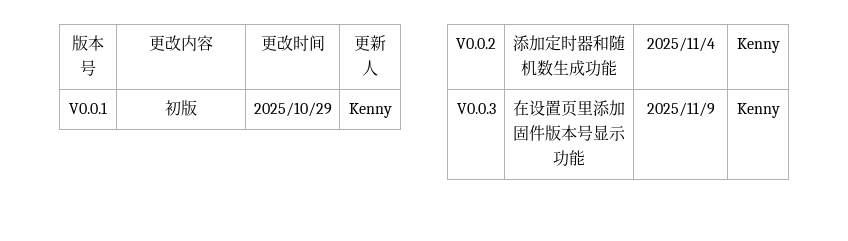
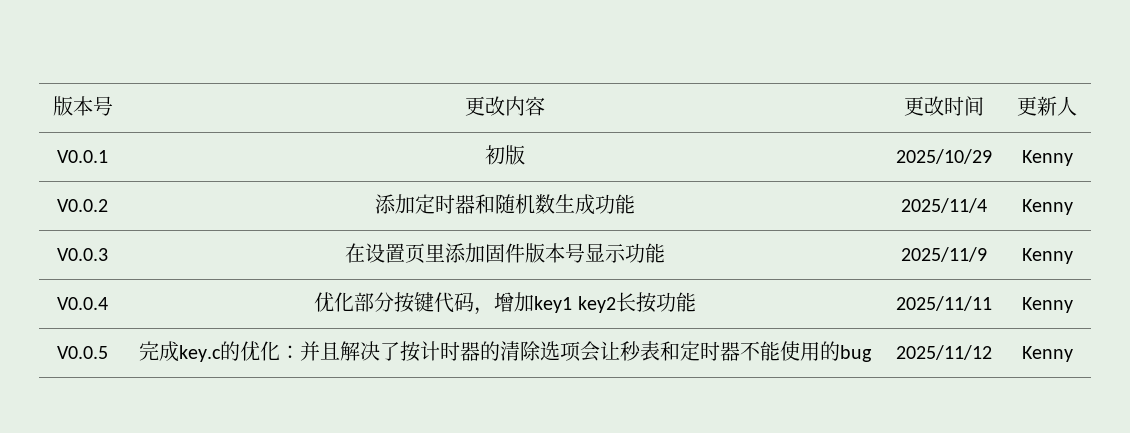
(780, 110) none -> [57,297,108,310] [314,292,696,315] [896,296,992,311] [1021,297,1073,313] [57,346,108,359] [139,341,872,362] [896,345,992,360] [1021,346,1073,362] // V0.0.4 | 优化部分按键代码，增加key1 key2长按功能 | 2025/11/11 | Kenny // V0.0.5 | 完成key.c的优化：并且解决了按计时器的清除选项会让秒表和定时器不能使用的bug | 2025/11/12 | Kenny

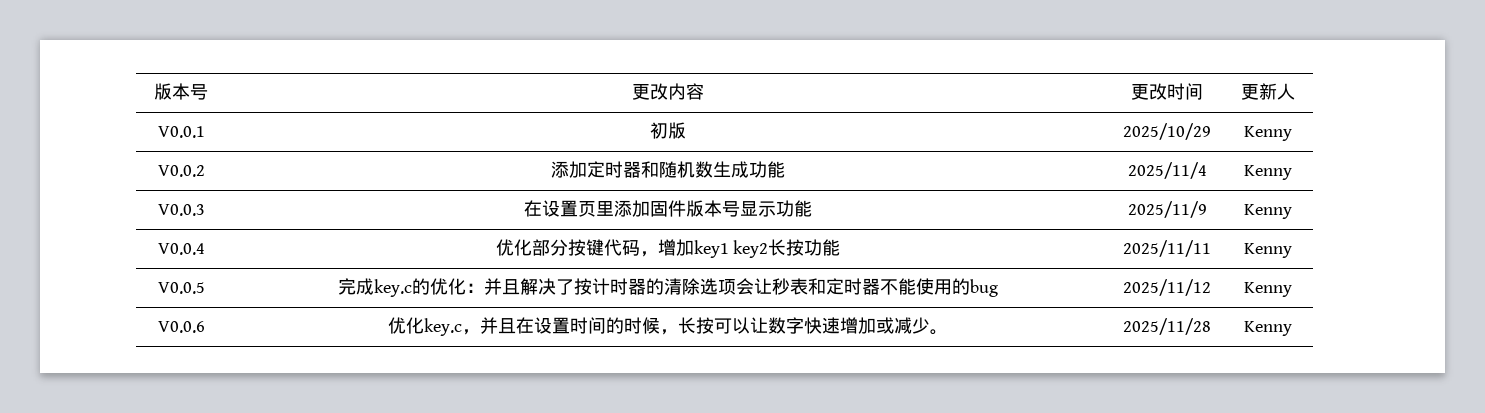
(1073, 354) none -> [157,321,205,333] [388,317,948,336] [1123,318,1211,335] [1244,321,1292,336] // V0.0.6 | 优化key.c，并且在设置时间的时候，长按可以让数字快速增加或减少。 | 2025/11/28 | Kenny

